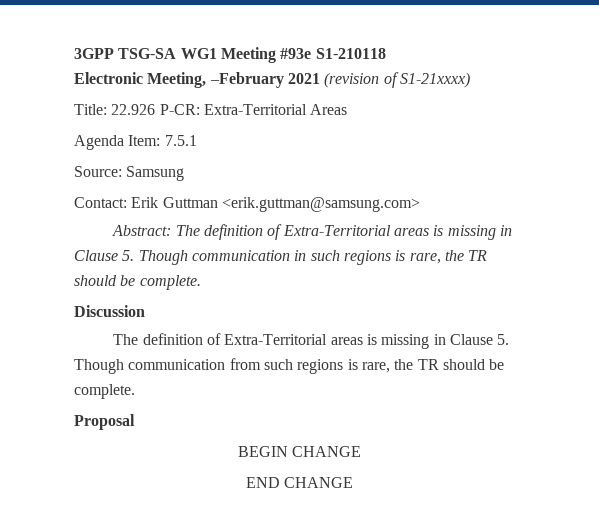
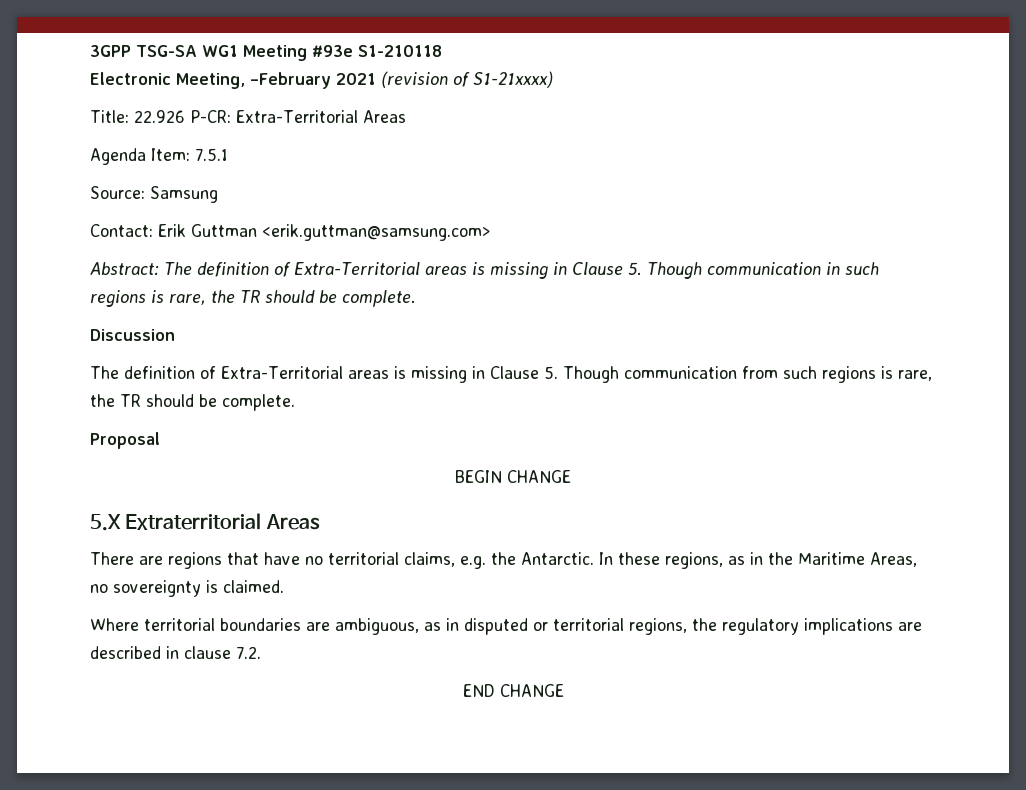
(362, 451) none -> [90,513,320,531] [90,552,917,569] [90,580,284,597] [90,618,922,635] [90,646,261,659] // 5.X Extraterritorial Areas // There are regions that have no territorial claims, e.g. the Antarctic. In these regions, as in the Maritime Areas, no sovereignty is claimed. // Where territorial boundaries are ambiguous, as in disputed or territorial regions, the regulatory implications are described in clause 7.2.

